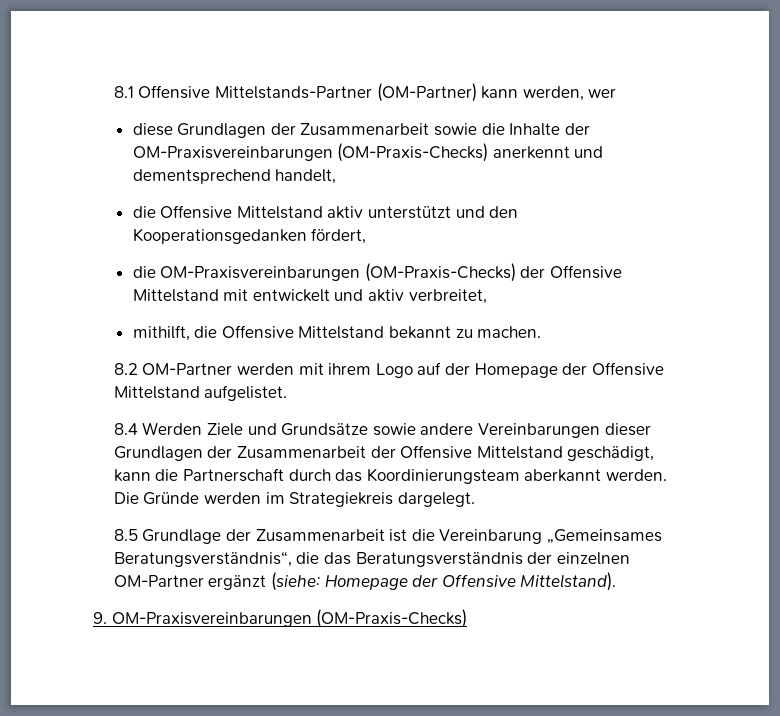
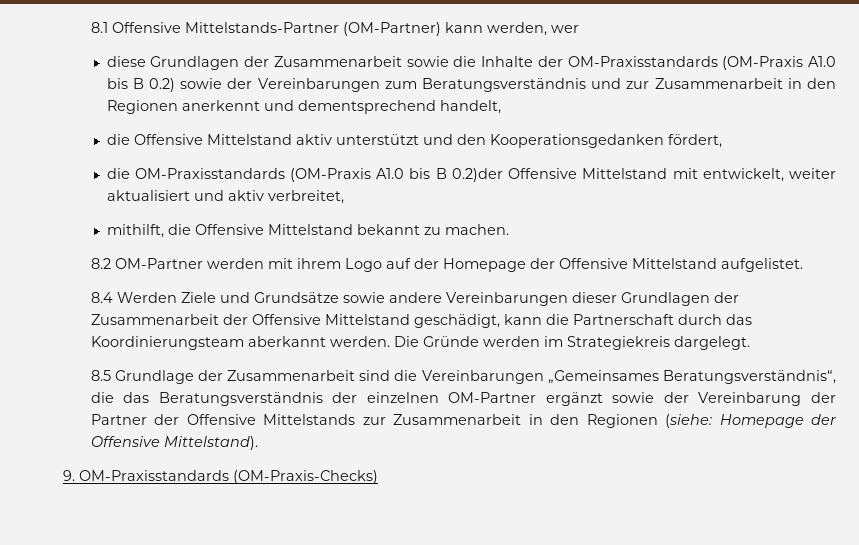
[132,143,489,162] OM-Praxisvereinbarungen (OM-Praxis-Checks) -> [567,56,836,70] [106,78,837,92] [106,100,178,114] OM-Praxisstandards (OM-Praxis A1.0 bis B 0.2) sowie der Vereinbarungen zum Beratungsverständnis und zur Zusammenarbeit in den Regionen
[160,263,622,282] [132,289,330,302] OM-Praxisvereinbarungen (OM-Praxis-Checks) der Offensive Mittelstand mit entwickelt -> [134,168,837,182] [106,190,190,201] OM-Praxisstandards (OM-Praxis A1.0 bis B 0.2)der Offensive Mittelstand mit entwickelt, weiter aktualisiert
[389,529,543,544] ist die Vereinbarung -> [359,370,544,384] sind die Vereinbarungen
(267, 582) none -> [612,392,836,406] [90,414,658,428] sowie der Vereinbarung der Partner der Offensive Mittelstands zur Zusammenarbeit in den Regionen
[111,612,312,627] OM-Praxisvereinbarungen -> [79,470,229,481] OM-Praxisstandards

